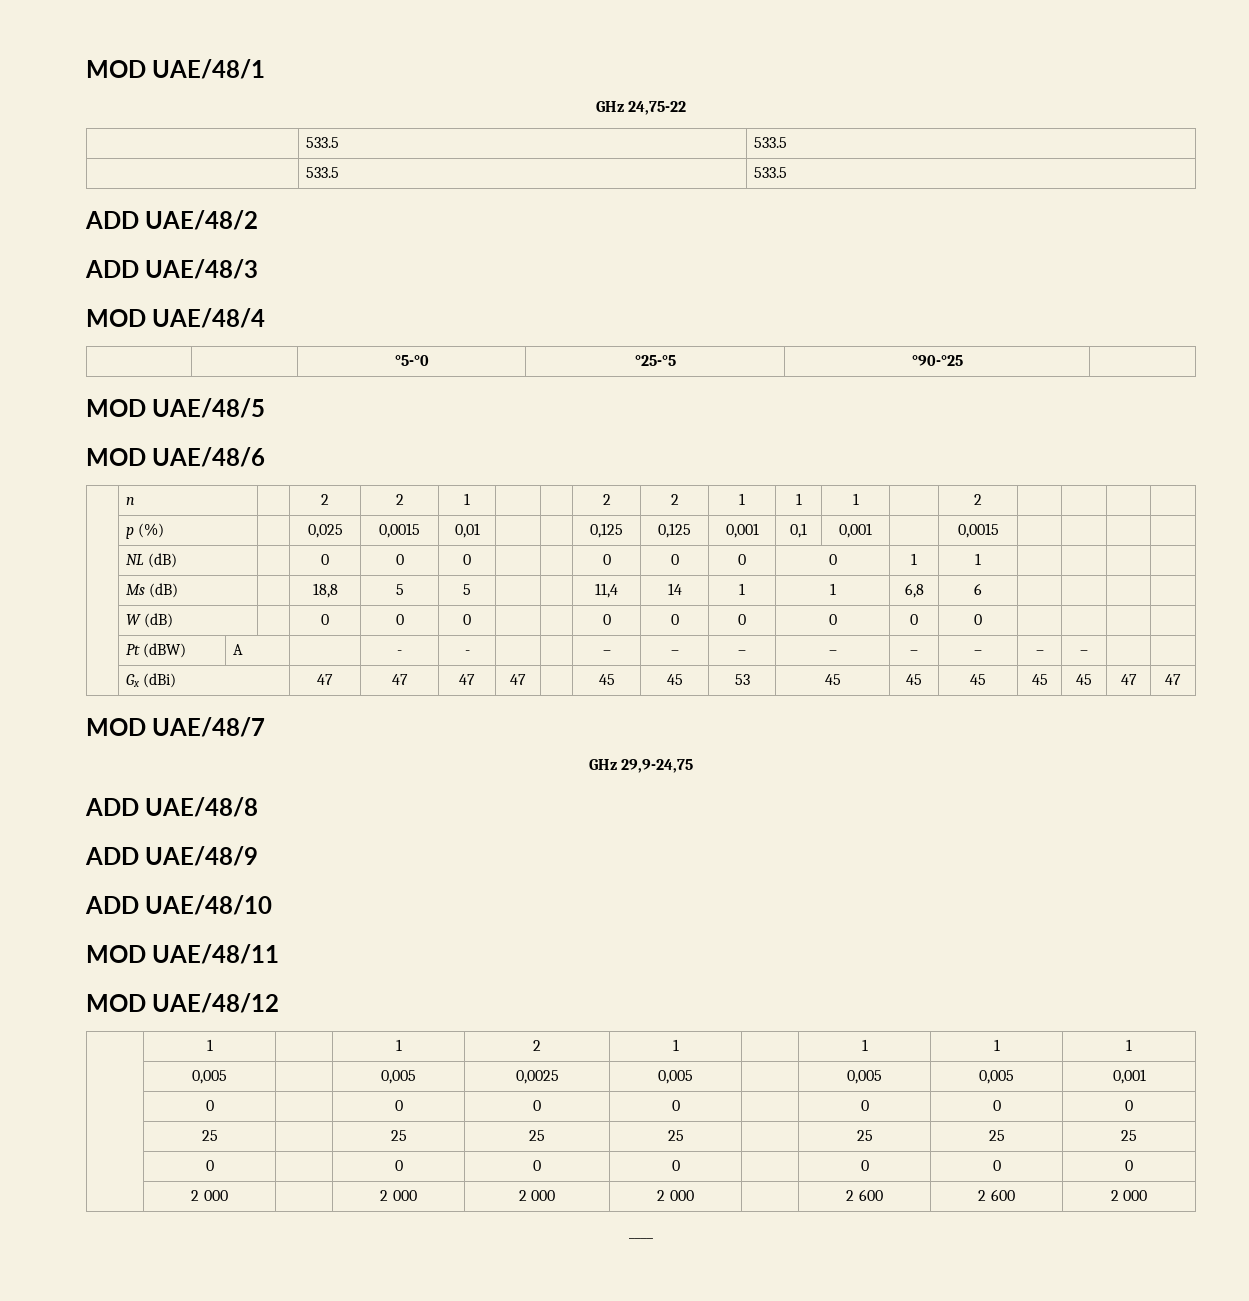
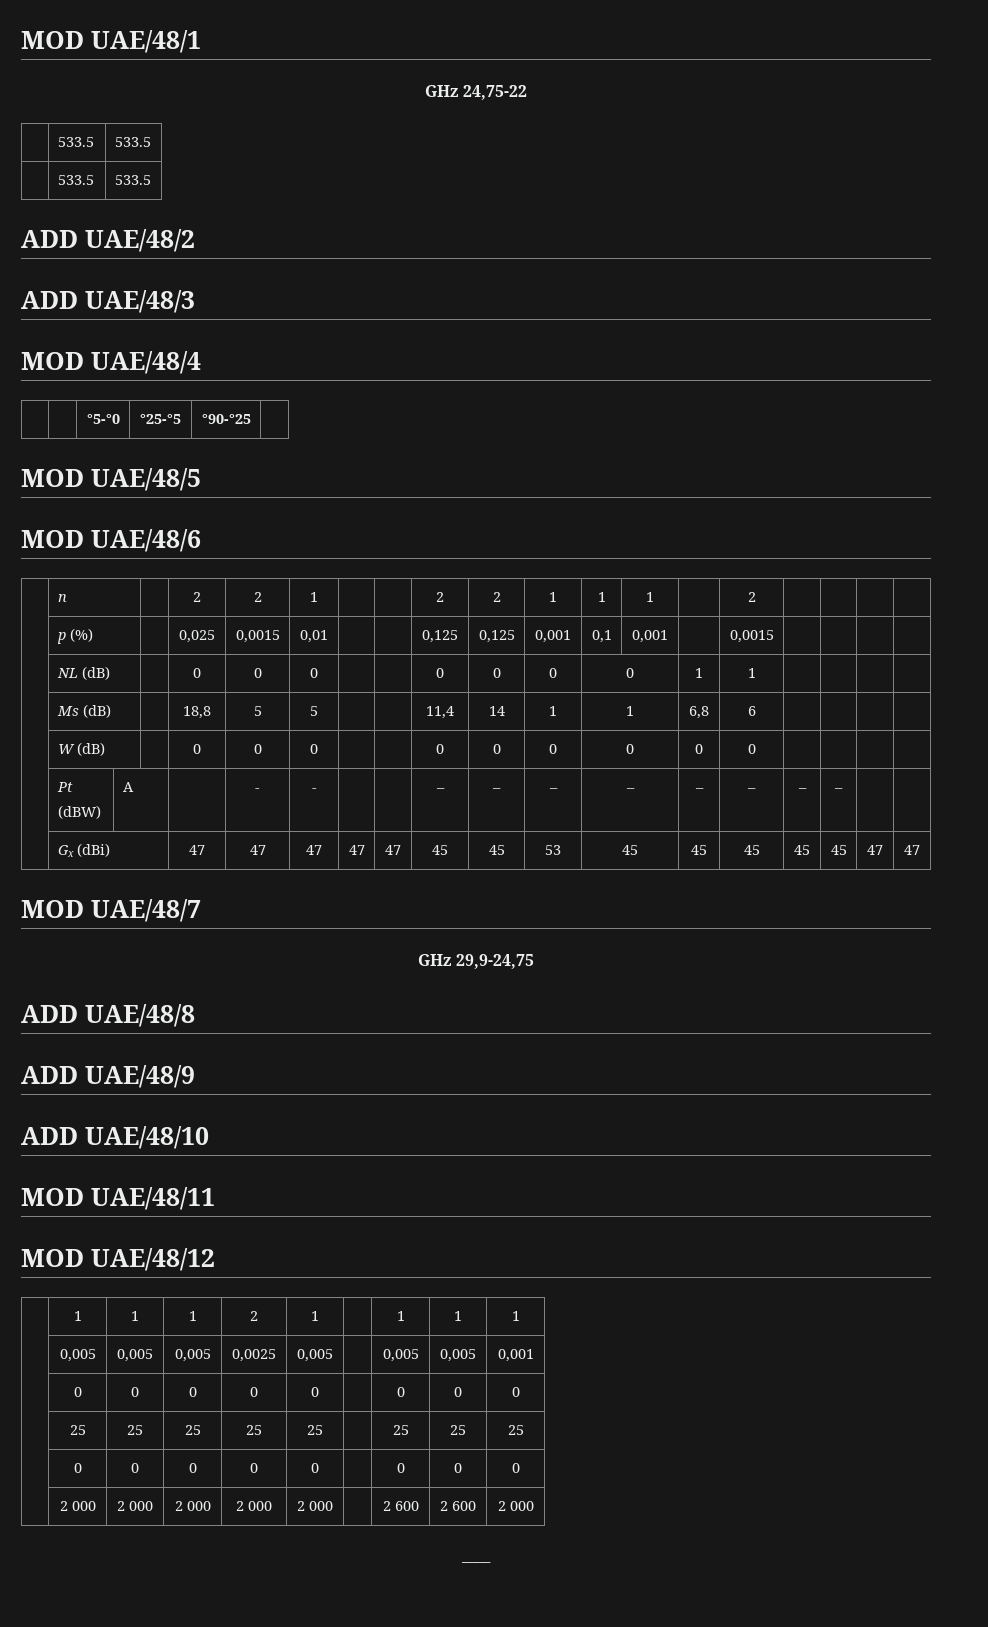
(526, 679) none -> [385,845,401,855] 47
(213, 1045) none -> [131,1311,139,1321] 1
(227, 1077) none -> [117,1349,153,1362] 0,005
(214, 1105) none -> [131,1387,139,1397] 0
(218, 1135) none -> [127,1425,143,1435] 25
(214, 1165) none -> [131,1463,139,1473] 0
(228, 1195) none -> [117,1501,153,1511] 2 000

